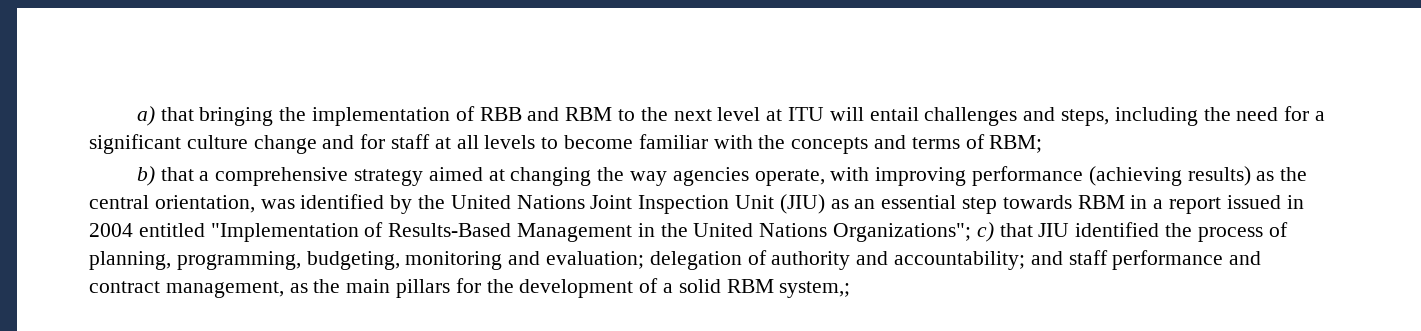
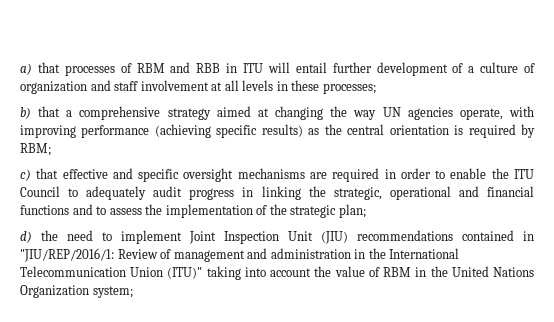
[199,106,1326,126] [89,134,1043,154] bringing the implementation of RBB and RBM to the next level at ITU will entail challenges and steps, including the need for a significant culture change and for staff at all levels to become familiar with the concepts and terms of RBM; -> [64,62,535,76] [20,80,376,94] processes of RBM and RBB in ITU will entail further development of a culture of organization and staff involvement at all levels in these processes;
(667, 178) none -> [382,107,401,117] UN
(1182, 176) none -> [216,125,258,138] specific
[154,194,1304,214] [89,222,1288,242] [89,250,1262,270] [89,278,851,298] orientation, was identified by the United Nations Joint Inspection Unit (JIU) as an essential step towards RBM in a report issued in 2004 entitled "Implementation of Results-Based Management in the United Nations Organizations"; c) that JIU identified the process of planning, programming, budgeting, monitoring and evaluation; delegation of authority and accountability; and staff performance and contract management, as the main pillars for the development of a solid RBM system,; -> [389,124,535,138] [20,143,51,156] [20,168,534,182] [20,186,534,200] [20,204,366,218] [20,230,534,244] [20,248,460,262] [20,266,534,280] [20,285,133,298] orientation is required by RBM; // c) that effective and specific oversight mechanisms are required in order to enable the ITU Council to adequately audit progress in linking the strategic, operational and financial functions and to assess the implementation of the strategic plan; // d) the need to implement Joint Inspection Unit (JIU) recommendations contained in "JIU/REP/2016/1: Review of management and administration in the International Telecommunication Union (ITU)" taking into account the value of RBM in the United Nations Organization system;

